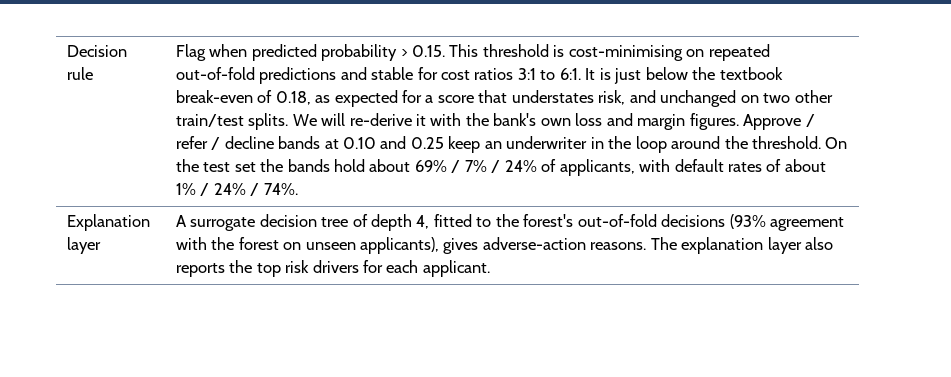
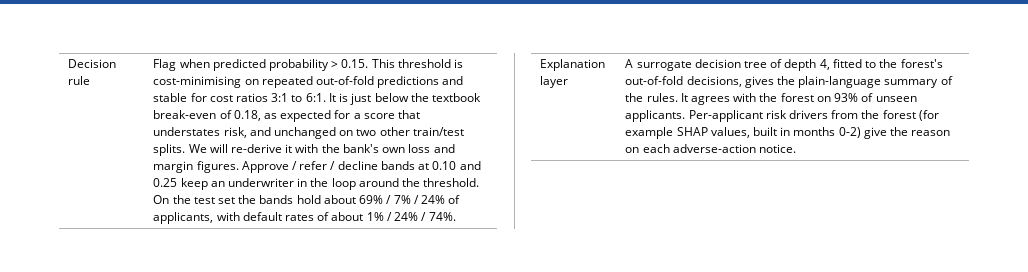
[661,214,845,231] [175,237,834,254] [175,260,490,277] decisions (93% agreement with the forest on unseen applicants), gives adverse-action reasons. The explanation layer also reports the top risk drivers for each applicant. -> [686,76,953,88] [625,93,917,105] [625,110,939,122] [625,127,951,139] [625,144,796,153] decisions, gives the plain-language summary of the rules. It agrees with the forest on 93% of unseen applicants. Per-applicant risk drivers from the forest (for example SHAP values, built in months 0-2) give the reason on each adverse-action notice.

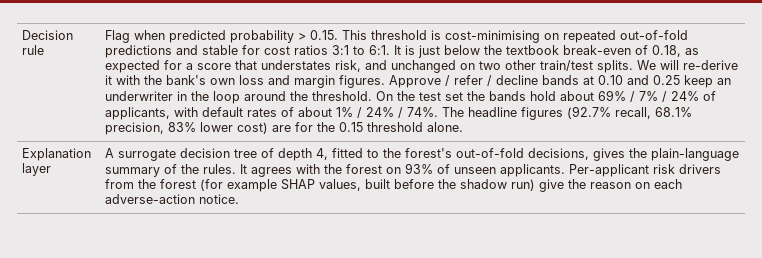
(456, 216) none -> [442,106,693,120] [105,122,464,135] The headline figures (92.7% recall, 68.1% precision, 83% lower cost) are for the 0.15 threshold alone.
[780,127,861,138] in months 0-2) -> [394,179,536,191] before the shadow run)

